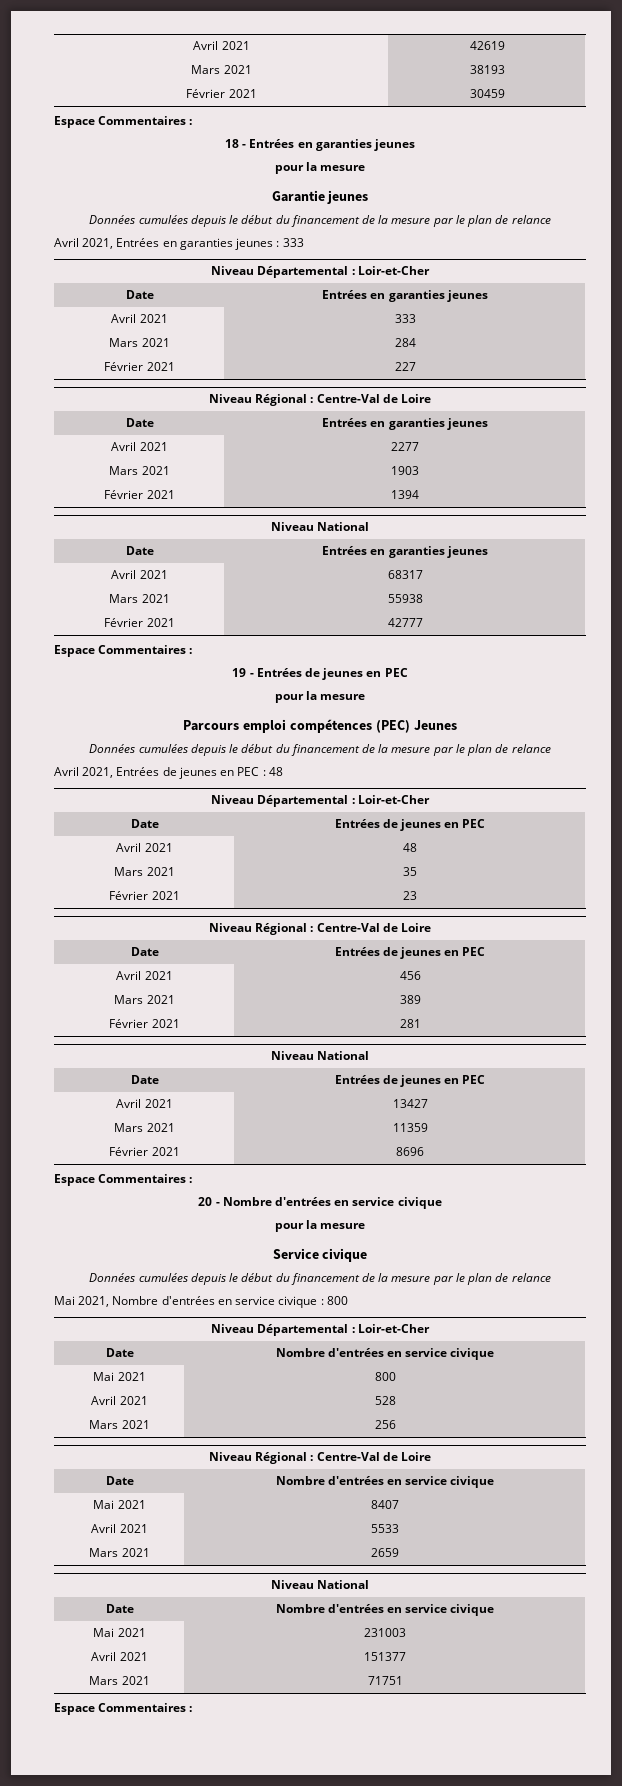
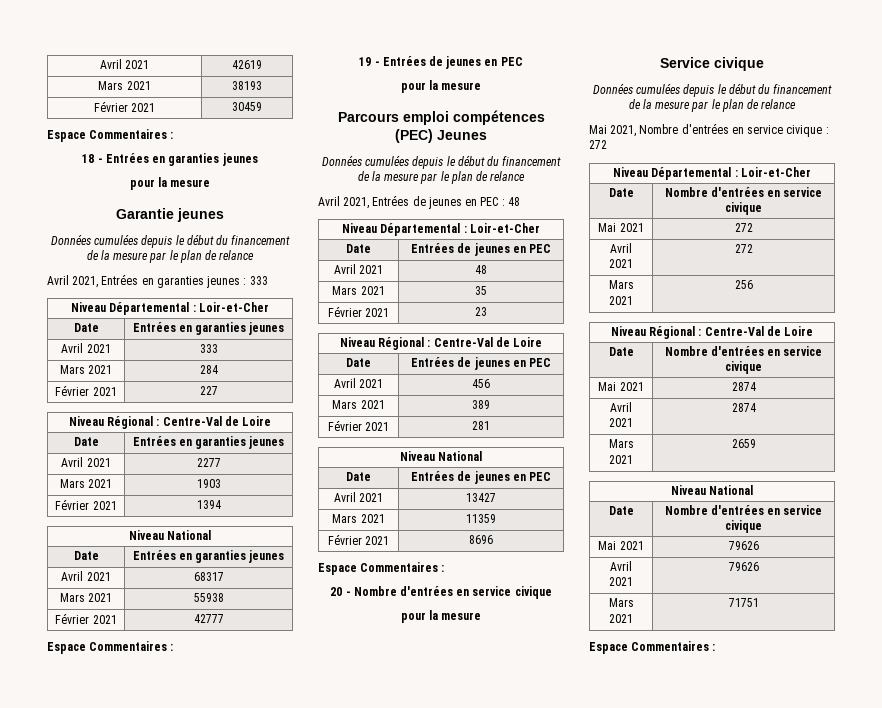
[326,1296,348,1305] 800 -> [589,140,607,149] 272
[374,1372,396,1381] [91,1396,148,1405] [374,1396,396,1405] 800 // Avril 2021 | 528 -> [734,223,753,232] [610,243,632,253] [609,259,633,268] [734,244,753,253] 272 // Avril 2021 | 272
[371,1500,399,1509] [91,1524,148,1533] [371,1524,399,1533] 8407 // Avril 2021 | 5533 -> [731,382,756,391] [610,402,632,412] [609,418,633,427] [731,403,756,412] 2874 // Avril 2021 | 2874
[364,1628,406,1637] [91,1652,148,1661] [364,1652,406,1661] 231003 // Avril 2021 | 151377 -> [728,541,759,550] [610,561,632,571] [609,577,633,586] [728,562,759,571] 79626 // Avril 2021 | 79626

